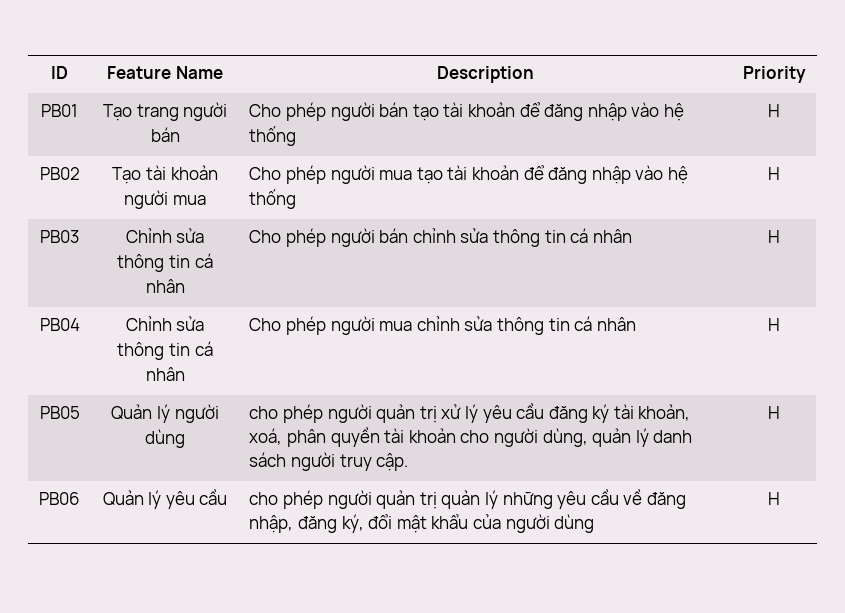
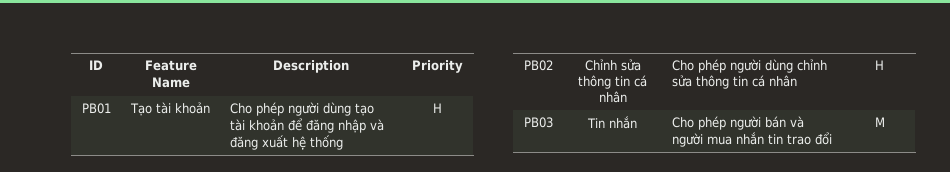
[136,102,228,121] [150,127,180,142] [249,102,660,121] trang người bán | Cho phép người bán tạo tài khoản để đăng nhập vào -> [156,102,210,114] [229,102,374,116] [229,118,384,133] [229,135,288,150] tài khoản | Cho phép người dùng tạo tài khoản để đăng nhập và đăng xuất
[112,165,218,184] [124,190,206,209] [249,165,688,184] [249,189,297,209] [768,167,780,180] [40,230,79,243] [125,228,205,243] [117,253,213,272] [145,279,185,293] [249,228,632,247] [768,230,780,243] [39,318,80,331] [125,316,205,331] [117,341,213,360] [145,367,185,381] [249,316,636,335] [768,318,780,331] [39,406,80,419] [111,404,219,423] [145,429,185,448] [249,403,691,423] [249,427,693,447] [249,452,409,471] [768,406,780,419] [39,492,80,505] [102,489,228,509] [249,489,686,509] [249,514,595,533] [768,492,780,505] | Tạo tài khoản người mua | Cho phép người mua tạo tài khoản để đăng nhập vào hệ thống | H // PB03 | Chỉnh sửa thông tin cá nhân | Cho phép người bán chỉnh sửa thông tin cá nhân | H // PB04 | Chỉnh sửa thông tin cá nhân | Cho phép người mua chỉnh sửa thông tin cá nhân | H // PB05 | Quản lý người dùng | cho phép người quản trị xử lý yêu cầu đăng ký tài khoản, xoá, phân quyền tài khoản cho người dùng, quản lý danh sách người truy cập. | H // PB06 | Quản lý yêu cầu | cho phép người quản trị quản lý những yêu cầu về đăng nhập, đăng ký, đổi mật khẩu của người dùng | H -> [584,59,641,71] [578,75,647,89] [598,91,627,103] [671,59,827,73] [671,75,797,89] [875,60,884,70] [523,117,553,128] [587,116,637,129] [671,116,804,130] [671,132,832,147] [874,117,885,127] | Chỉnh sửa thông tin cá nhân | Cho phép người dùng chỉnh sửa thông tin cá nhân | H // PB03 | Tin nhắn | Cho phép người bán và người mua nhắn tin trao đổi | M

